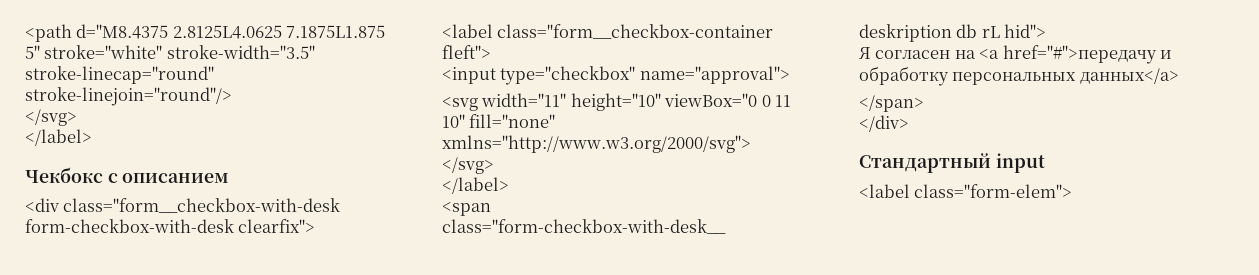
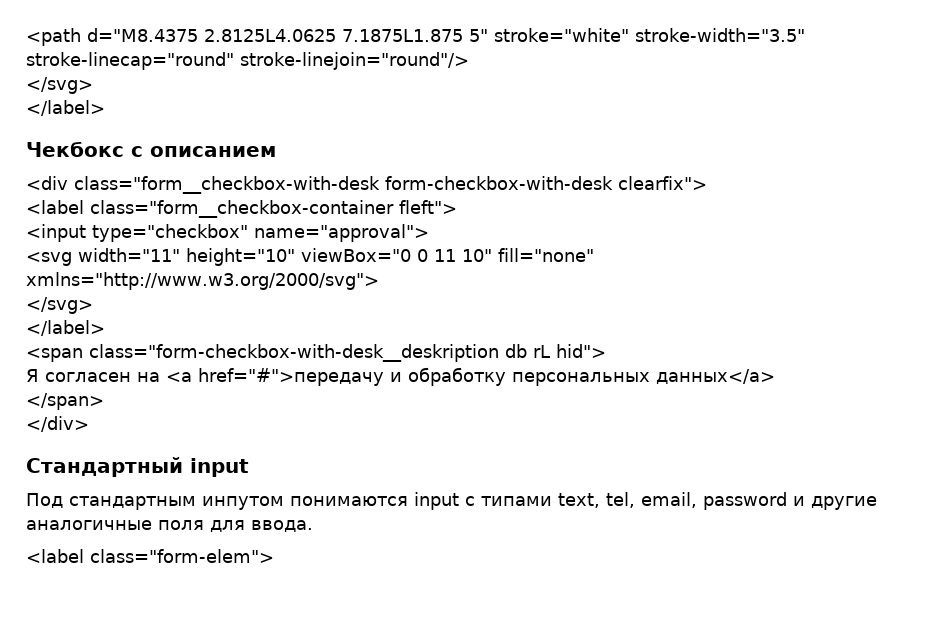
(1045, 163) none -> [26,492,877,510] [26,520,313,532] // Под стандартным инпутом понимаются input с типами text, tel, email, password и другие аналогичные поля для ввода.

